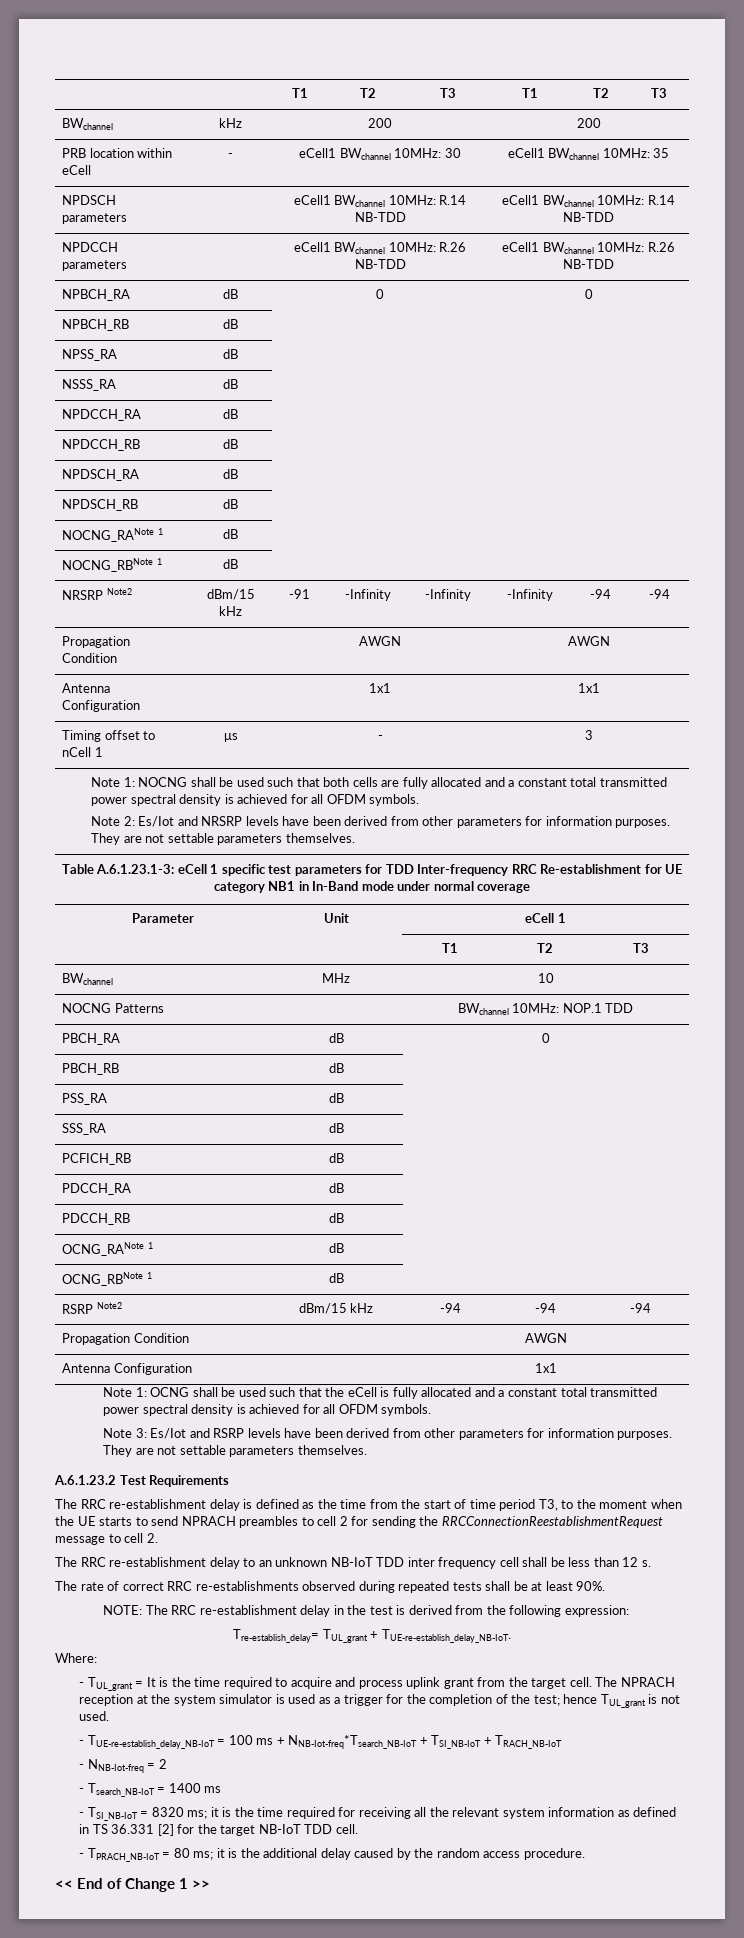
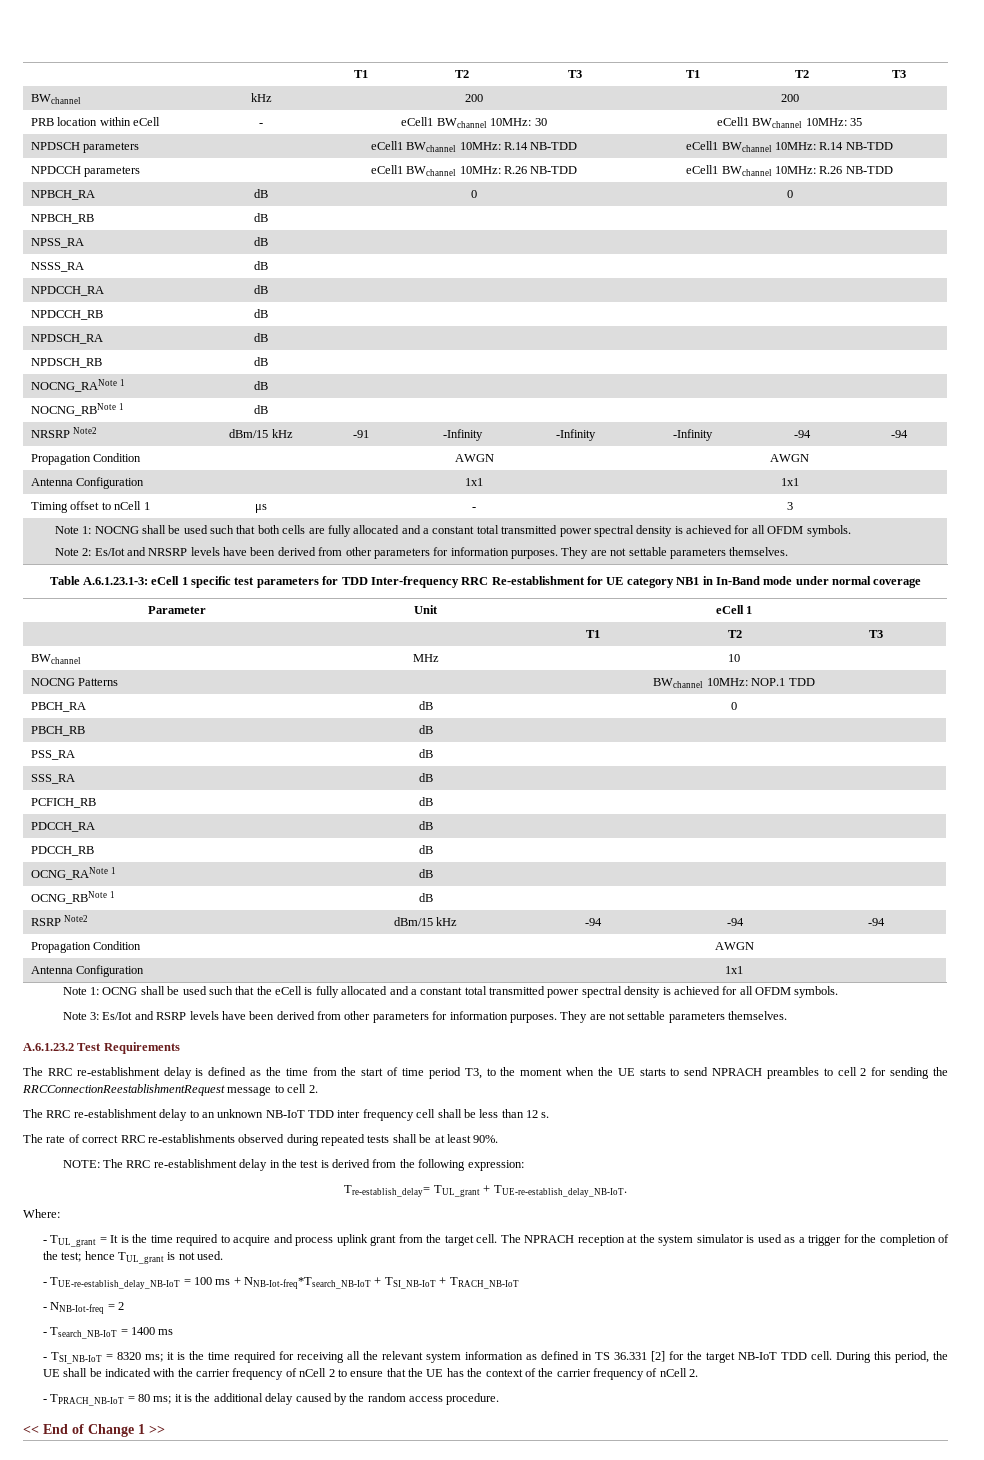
(358, 1829) none -> [835,1351,949,1363] [42,1368,699,1380] During this period, the UE shall be indicated with the carrier frequency of nCell 2 to ensure that the UE has the context of the carrier frequency of nCell 2.

